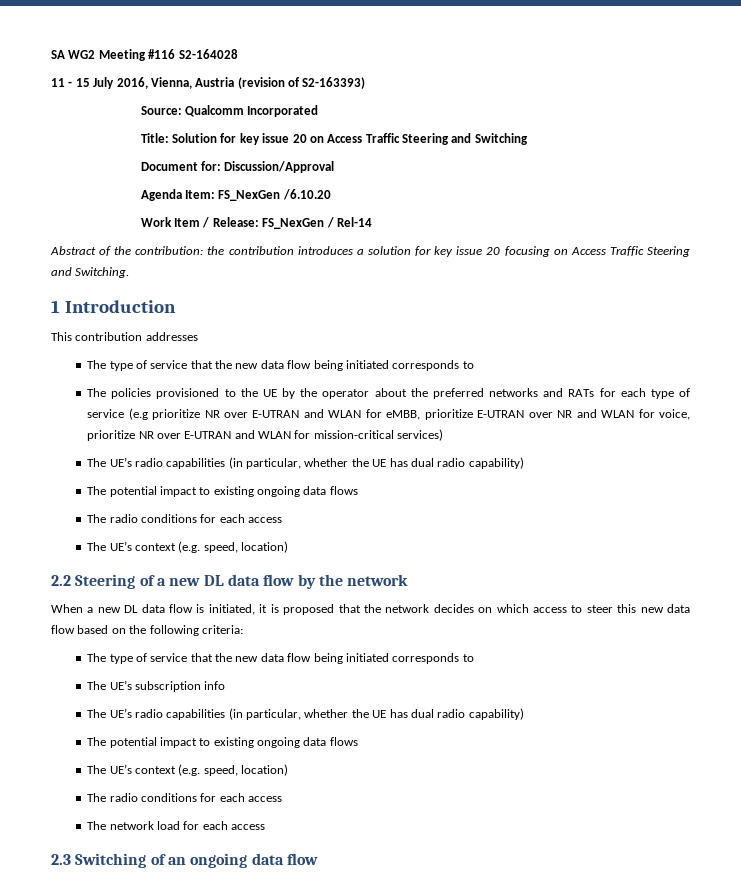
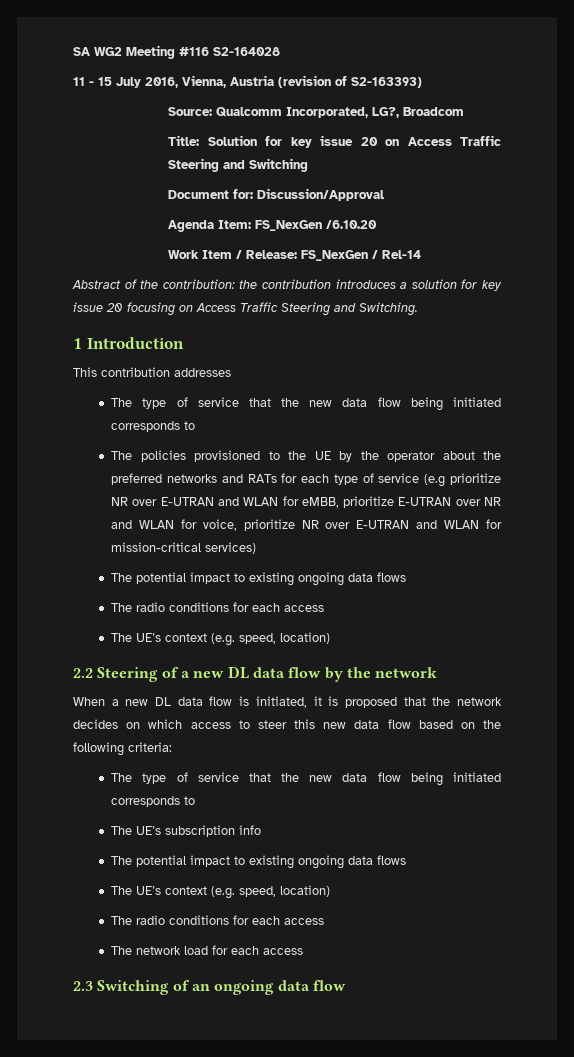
[247,105,319,117] Incorporated -> [286,107,465,118] Incorporated, LG?, Broadcom
[87,457,524,469] // The UE’s radio capabilities (in particular, whether the UE has dual radio capability) -> (257, 548) none
[87,708,524,720] // The UE’s radio capabilities (in particular, whether the UE has dual radio capability) -> (262, 830) none

